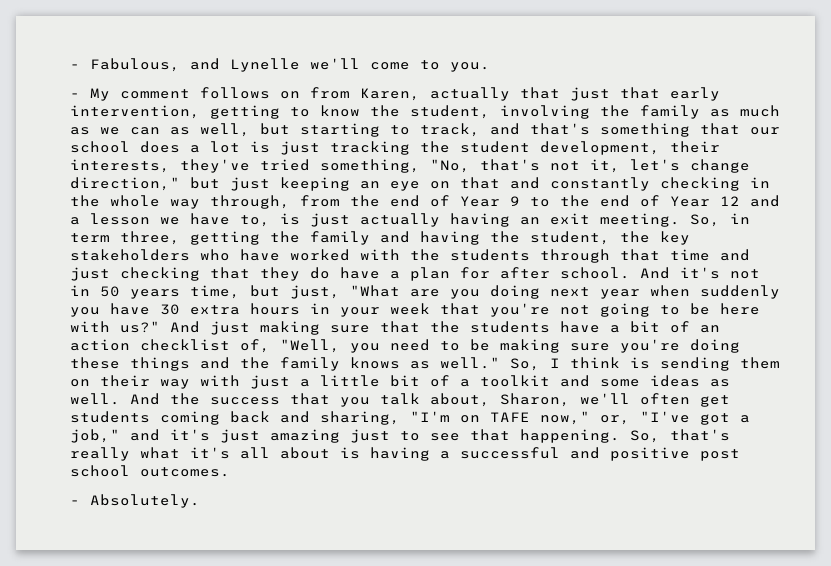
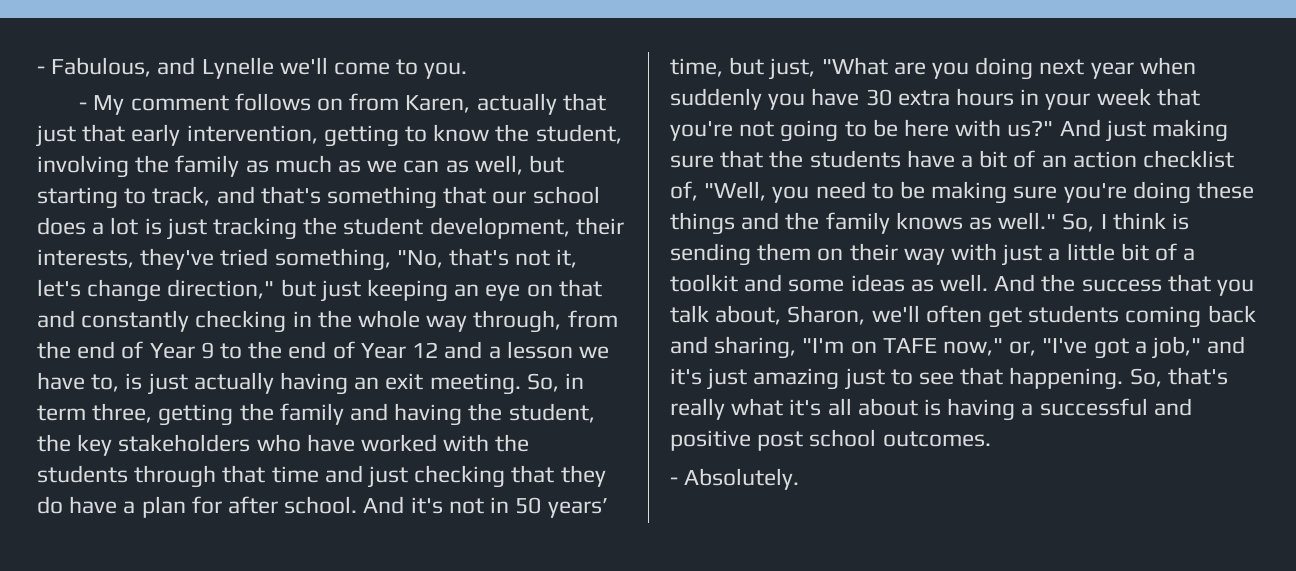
[130,289,180,299] years -> [547,498,608,518] years’

